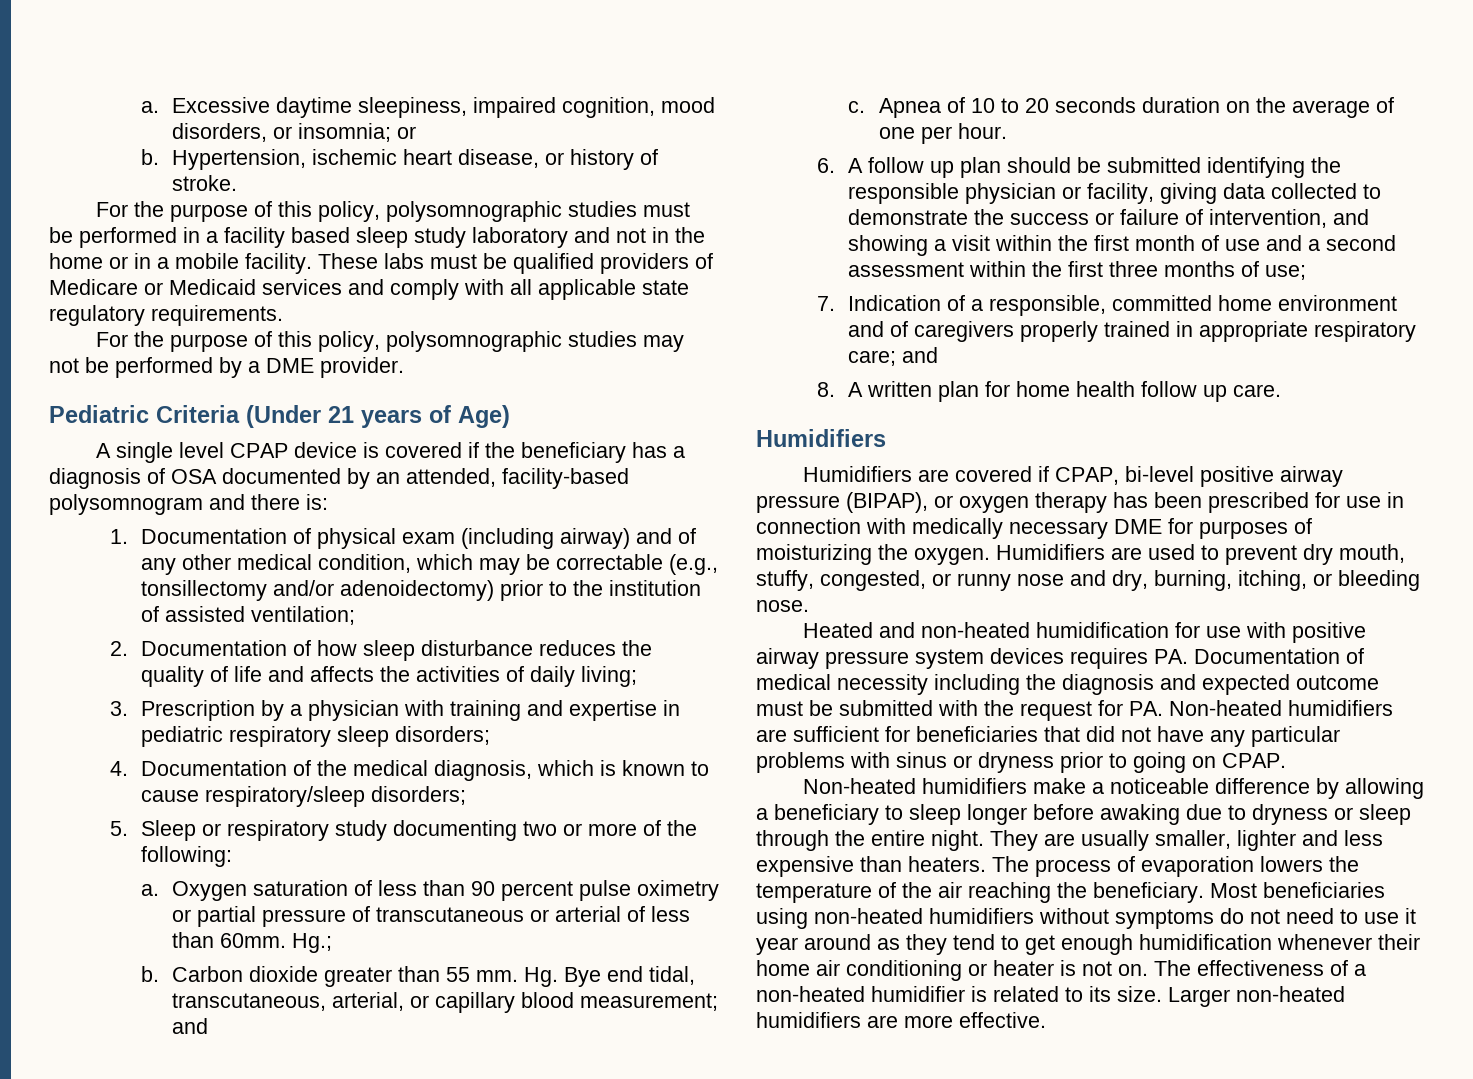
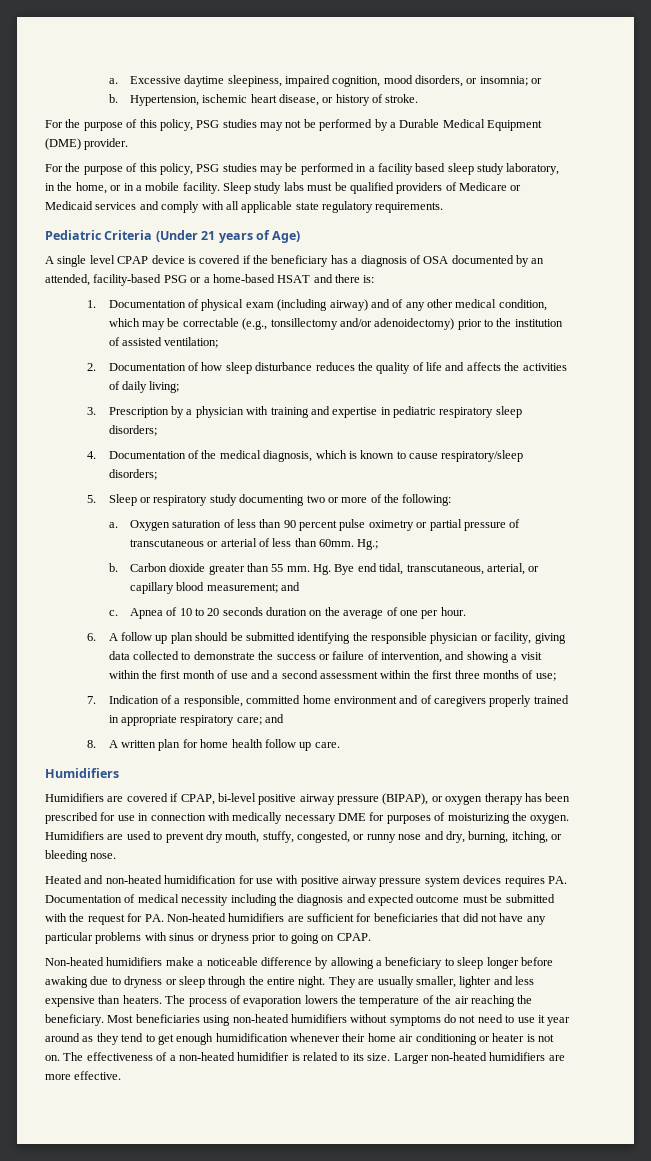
[386,201,691,222] polysomnographic studies must -> [196,119,542,131] [45,138,129,150] [45,163,283,175] PSG studies may not be performed by a Durable Medical Equipment (DME) provider. // For the purpose of this policy, PSG studies may
[472,227,646,248] laboratory and not -> [506,163,560,175] laboratory,
[49,253,103,269] home -> [75,182,107,194] home,
[318,253,378,269] These -> [223,182,282,194] Sleep study
[96,331,685,352] [49,357,404,378] // For the purpose of this policy, polysomnographic studies may not be performed by a DME provider. -> (444, 207) none
[49,494,203,515] polysomnogram -> [163,274,311,283] PSG or a home-based HSAT

